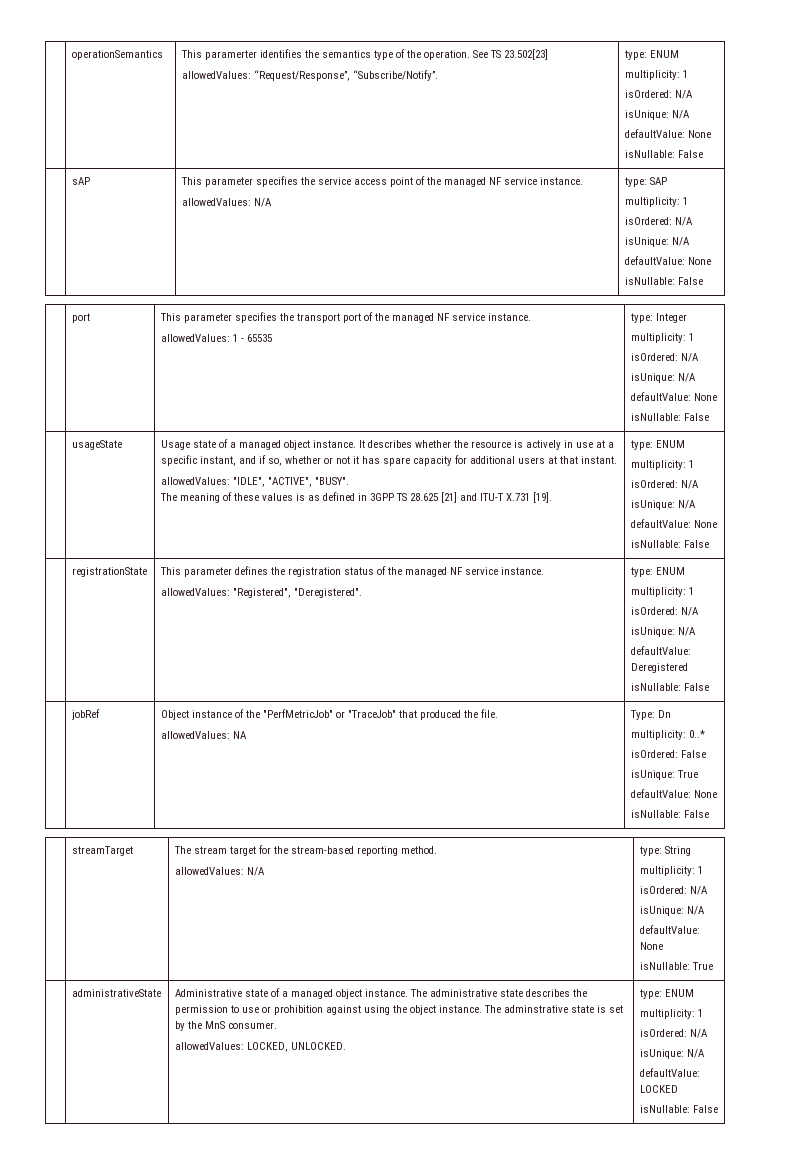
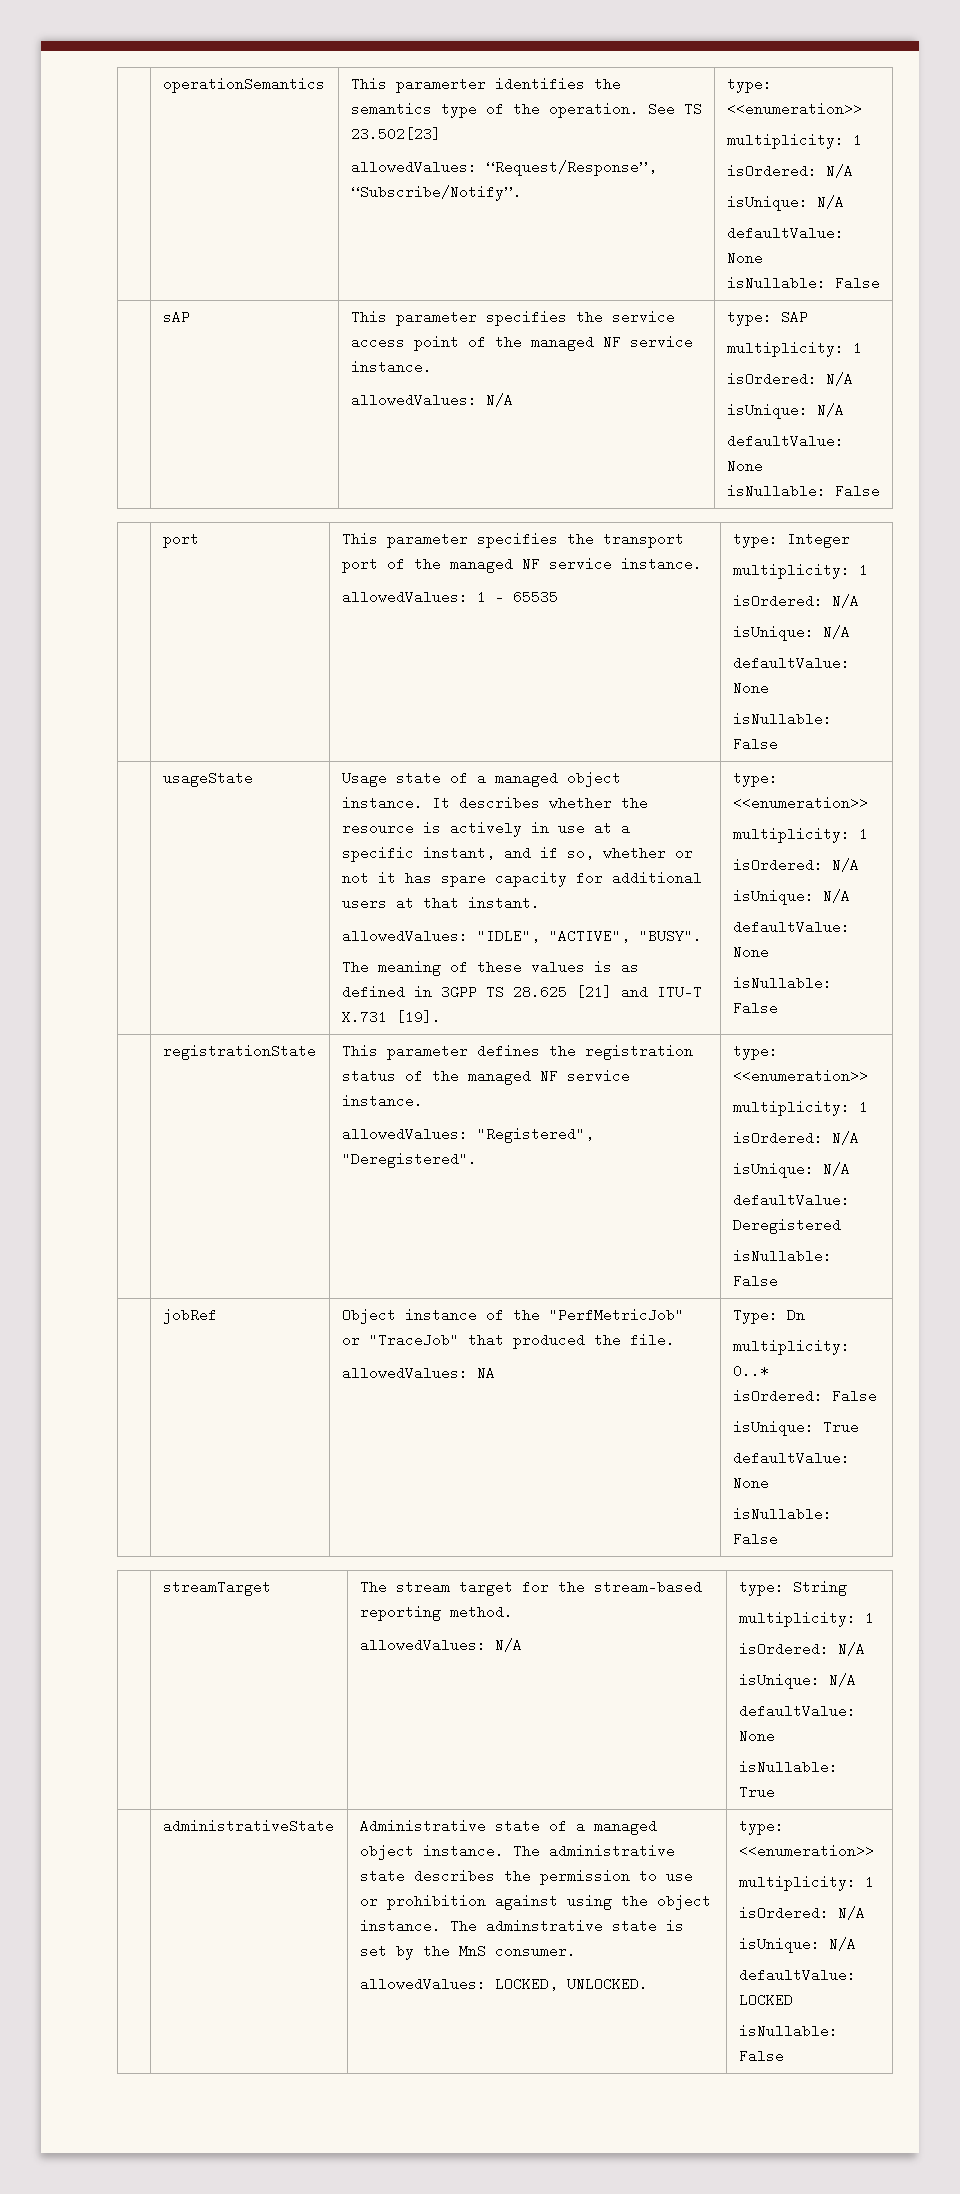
[649,50,679,58] ENUM -> [726,102,862,116] <<enumeration>>
[655,440,685,448] ENUM -> [732,796,868,810] <<enumeration>>
[655,567,685,575] ENUM -> [732,1069,868,1083] <<enumeration>>
[664,989,694,997] ENUM -> [738,1844,874,1858] <<enumeration>>

